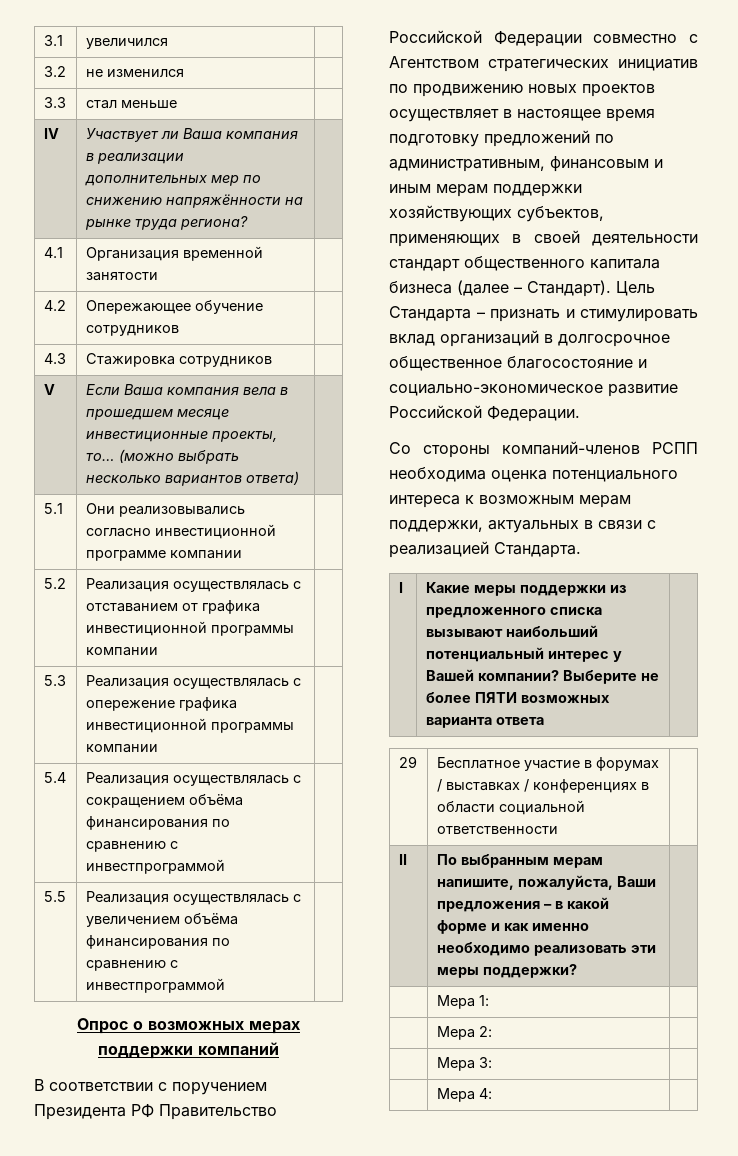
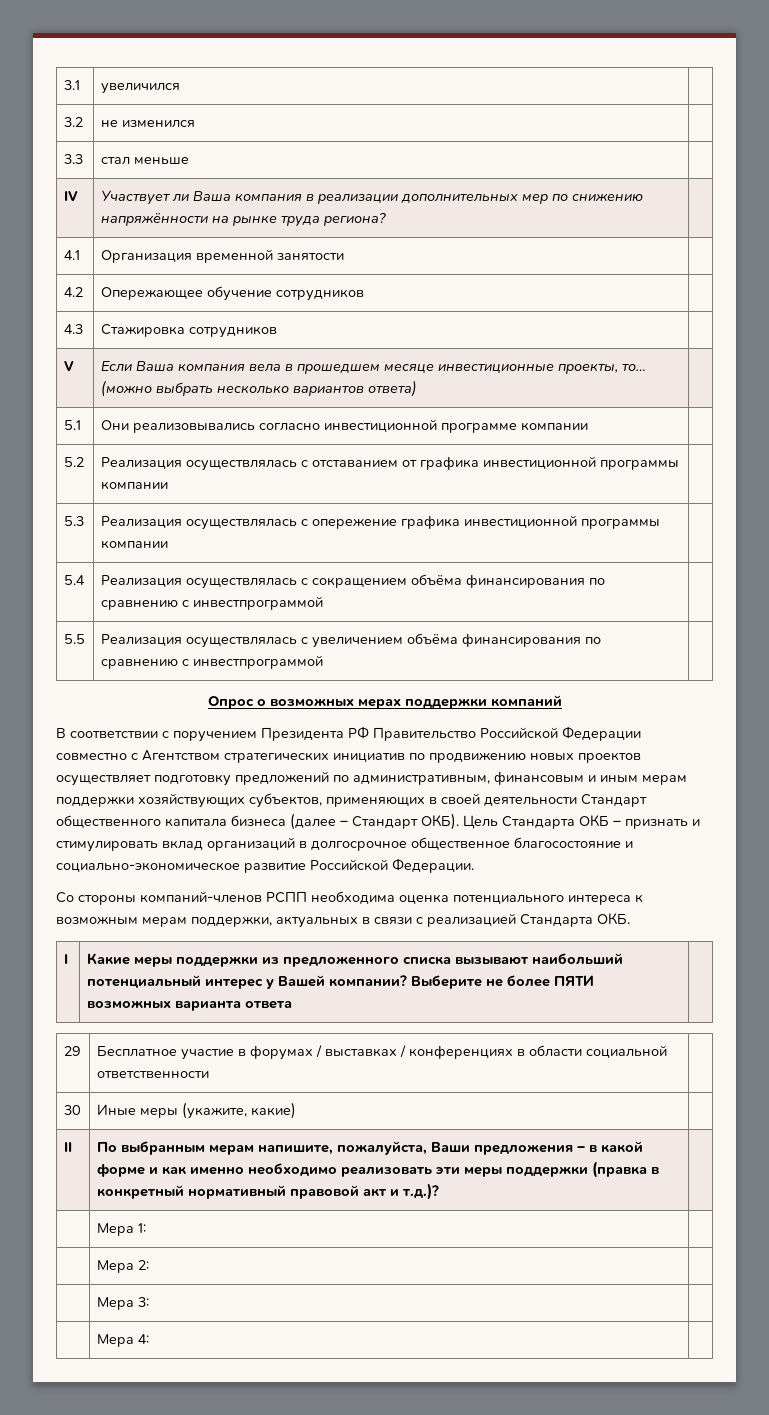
[503,109,655,122] в настоящее время -> (151, 780) none
[389,259,460,272] стандарт -> [581,794,647,807] Стандарт
[527,280,611,297] Стандарт). -> [352,813,459,830] Стандарт ОКБ).
(471, 314) none -> [579,815,609,827] ОКБ
[494,542,581,558] Стандарта. -> [520,913,630,927] Стандарта ОКБ.
(558, 830) none -> [63,1105,81,1115] [96,1102,296,1119] // 30 | Иные меры (укажите, какие) |
[482,964,577,978] поддержки? -> [505,1161,659,1178] [96,1183,439,1200] поддержки (правка в конкретный нормативный правовой акт и т.д.)?

